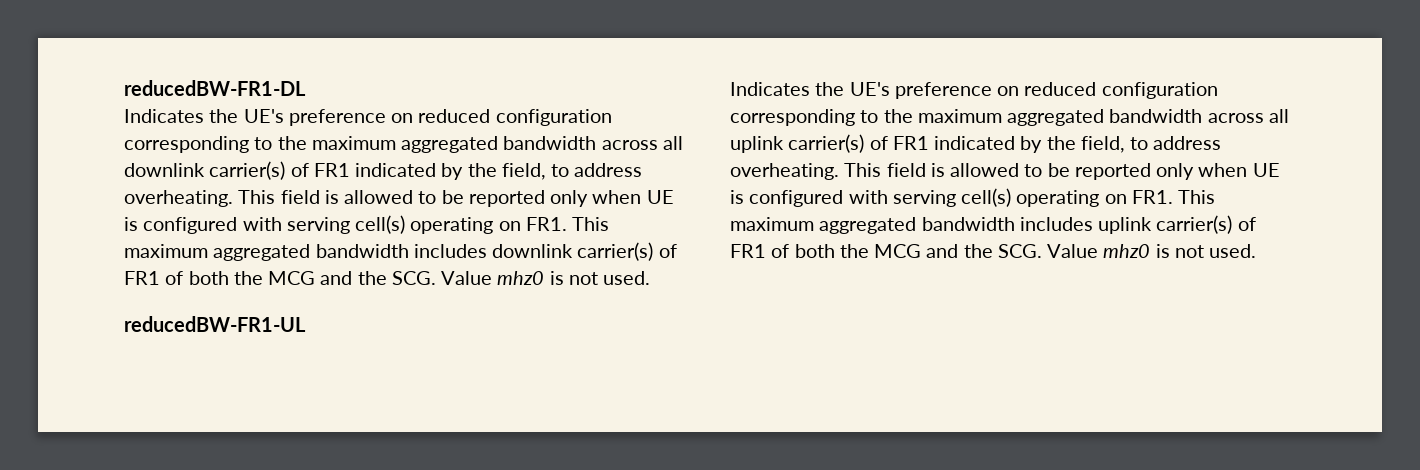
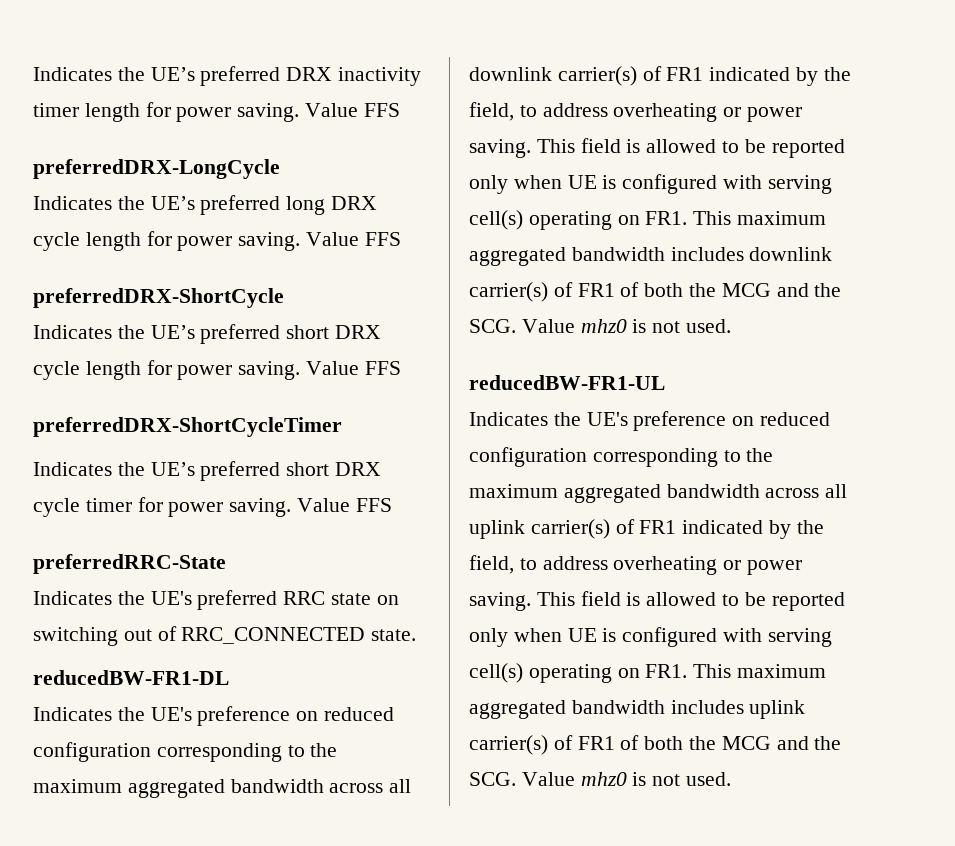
(124, 88) none -> [33,66,422,86] [33,102,400,122] [33,159,280,179] [33,195,378,215] [33,231,401,251] [33,288,284,308] [33,324,382,344] [33,360,401,380] [33,417,342,437] [33,461,382,481] [33,497,392,517] [33,554,226,574] [33,590,399,610] [33,626,417,646] Indicates the UE’s preferred DRX inactivity timer length for power saving. Value FFS // preferredDRX-LongCycle // Indicates the UE’s preferred long DRX cycle length for power saving. Value FFS // preferredDRX-ShortCycle // Indicates the UE’s preferred short DRX cycle length for power saving. Value FFS // preferredDRX-ShortCycleTimer // Indicates the UE’s preferred short DRX cycle timer for power saving. Value FFS // preferredRRC-State // Indicates the UE's preferred RRC state on switching out of RRC_CONNECTED state. //
[124,190,233,207] overheating. -> [613,103,803,122] [469,139,531,158] overheating or power saving.
[730,163,839,180] overheating. -> [613,556,803,575] [469,592,531,611] overheating or power saving.

